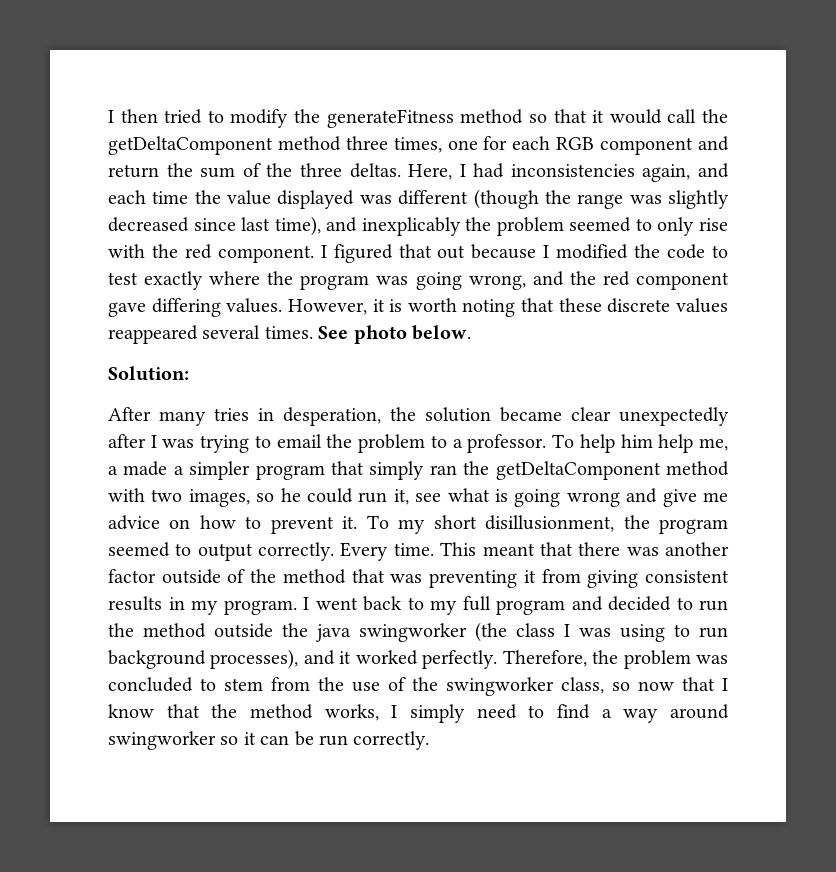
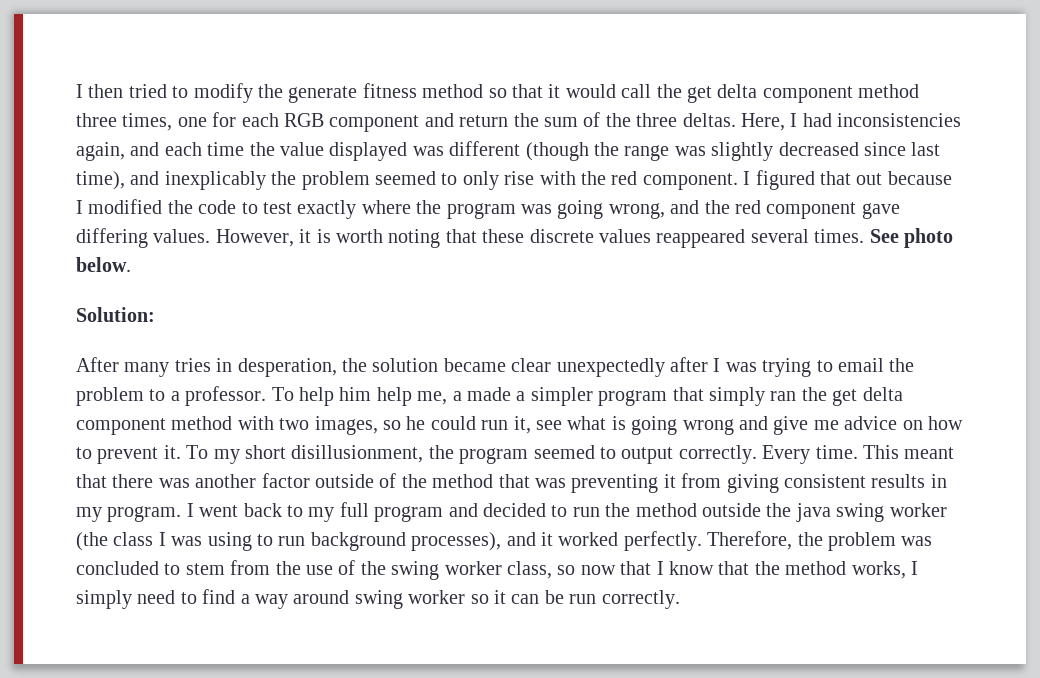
[326,109,454,128] generateFitness -> [288,83,417,103] generate fitness
[108,136,273,155] getDeltaComponent -> [686,84,853,103] get delta component
[495,461,661,480] getDeltaComponent -> [832,387,903,406] [76,418,166,435] get delta component
[359,623,467,642] swingworker -> [836,503,947,522] swing worker
[446,677,554,696] swingworker -> [391,561,502,580] swing worker
[108,731,216,750] swingworker -> [354,590,466,609] swing worker

